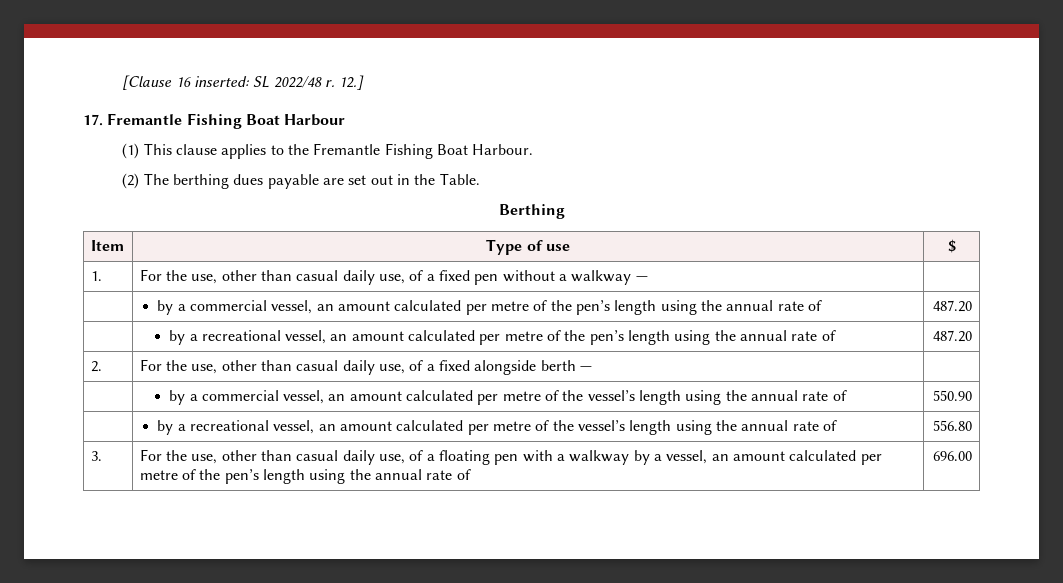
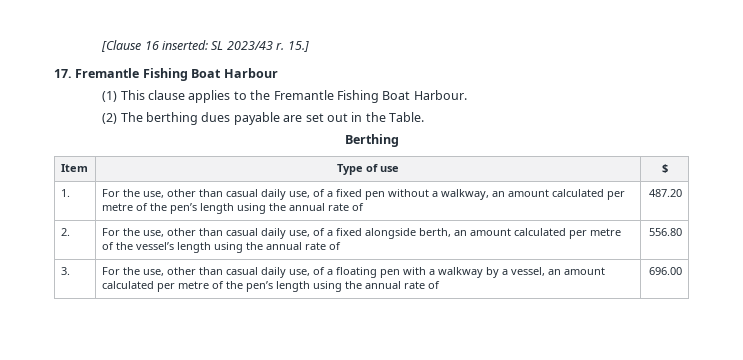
[273,75,365,90] 2022/48 r. 12.] -> [226,41,309,52] 2023/43 r. 15.]
[571,270,648,285] [157,300,822,315] [933,300,973,312] [169,330,327,345] walkway — | // | by a commercial vessel, an amount calculated per metre of the pen’s length using the annual rate of | 487.20 // | by a recreational vessel, -> [440,189,489,200] walkway,
[540,360,592,371] [169,390,847,405] [933,390,973,401] [157,420,315,435] berth — | // | by a commercial vessel, an amount calculated per metre of the vessel’s length using the annual rate of | 550.90 // | by a recreational vessel, -> [418,228,451,237] berth,

